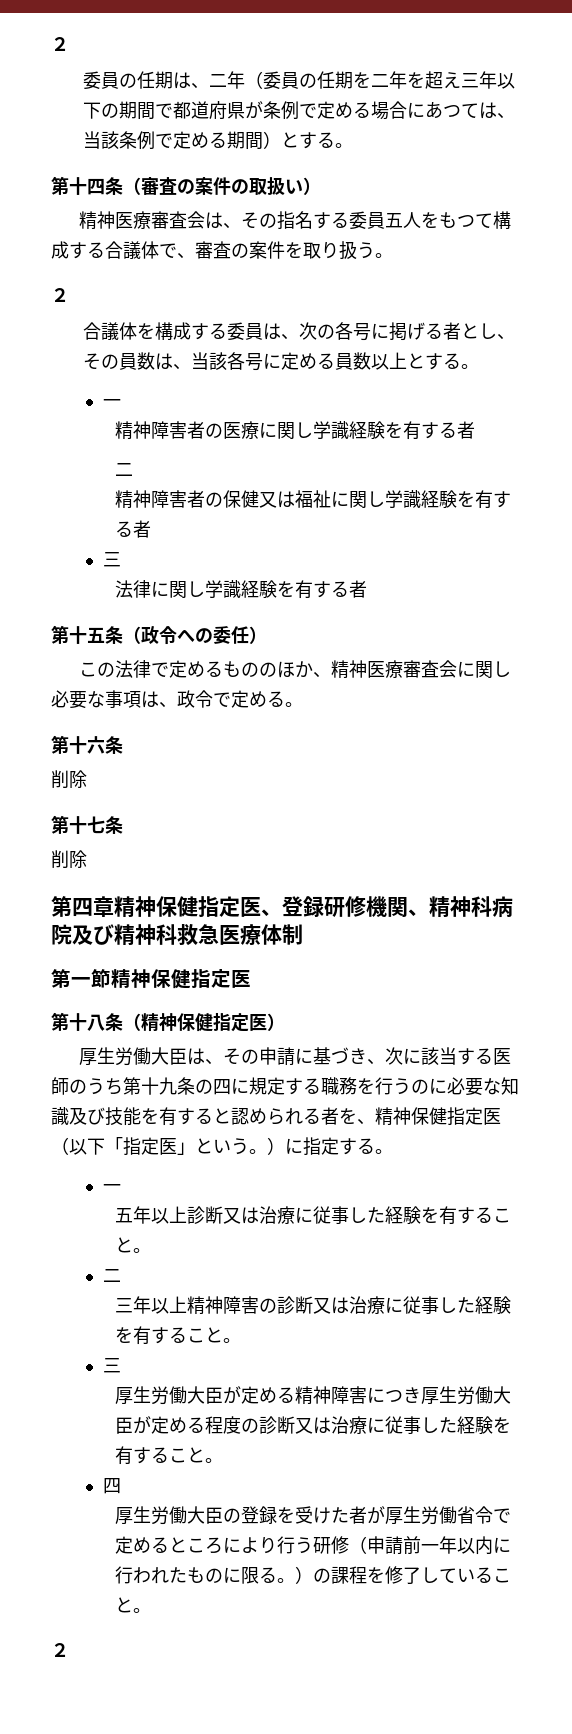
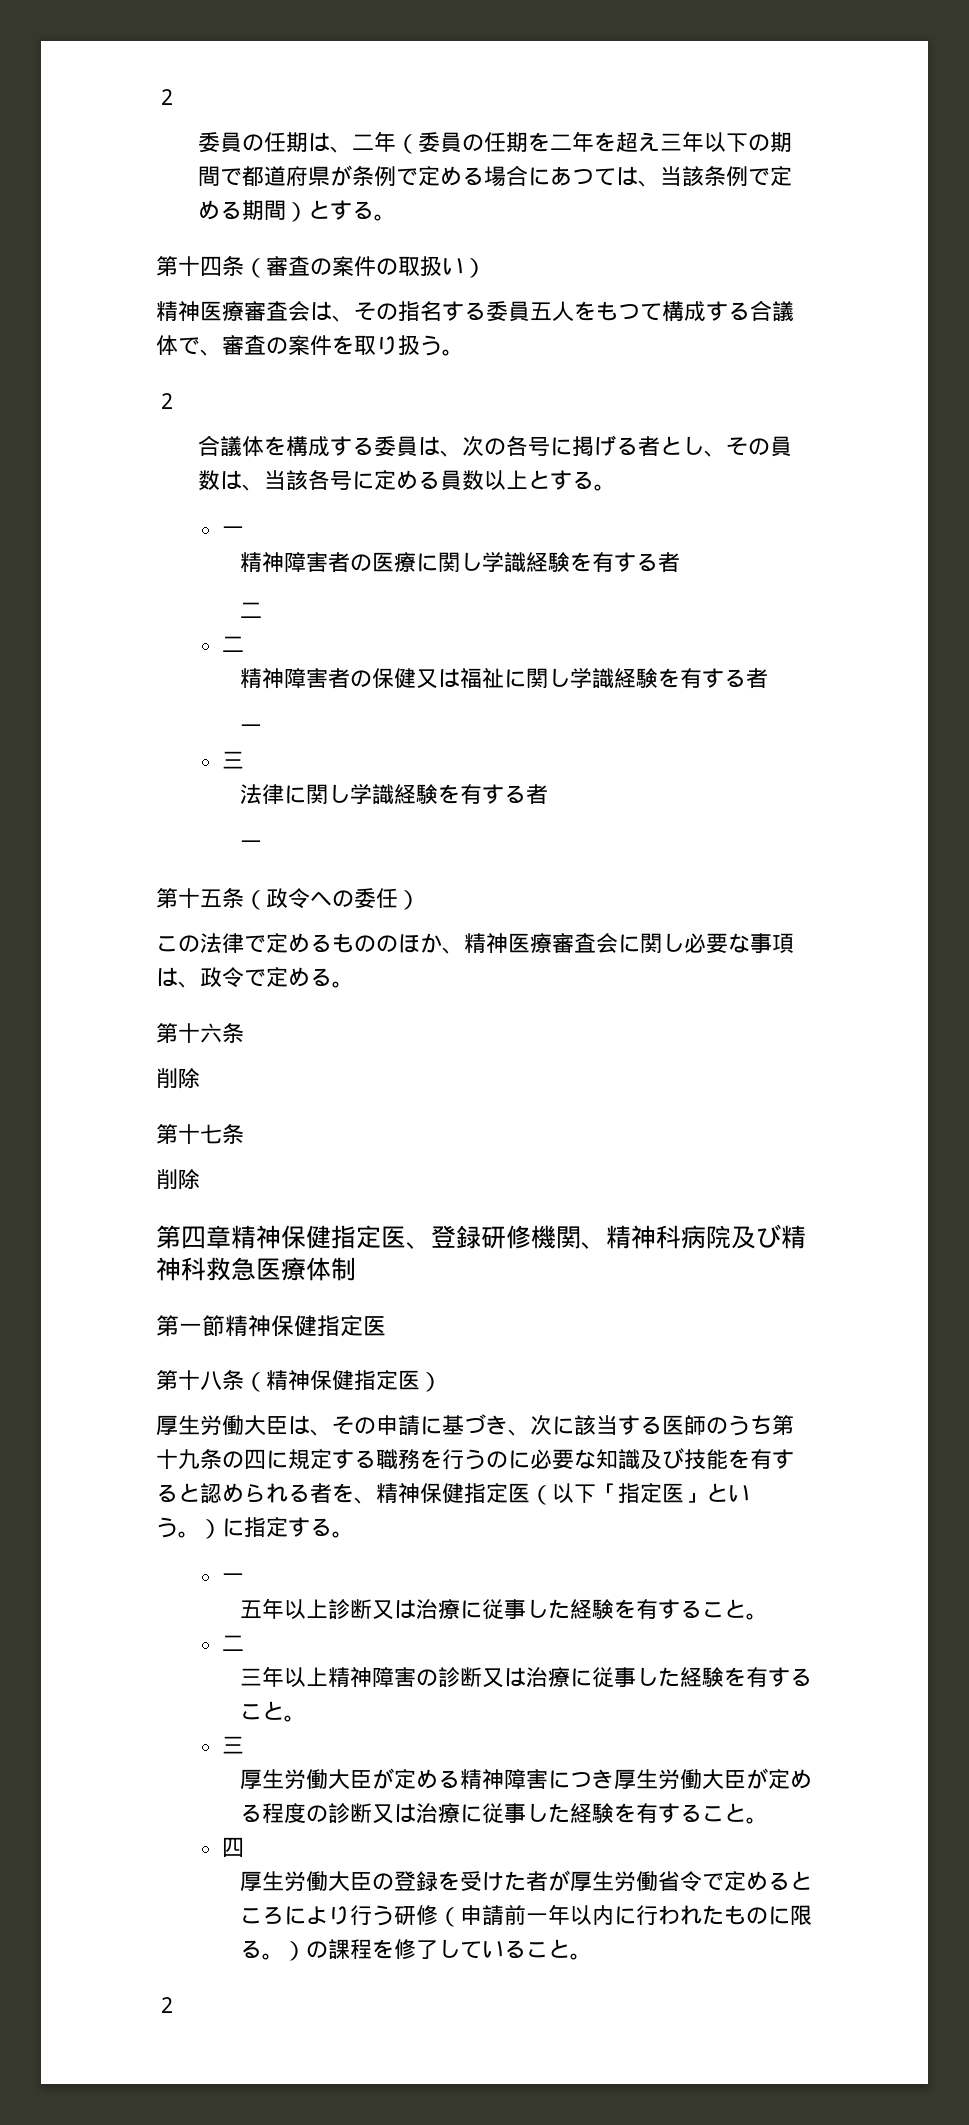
(133, 469) none -> [221,636,244,652] // 二
(151, 529) none -> [239,724,262,734] // 一
(367, 589) none -> [239,840,262,850] // 一

